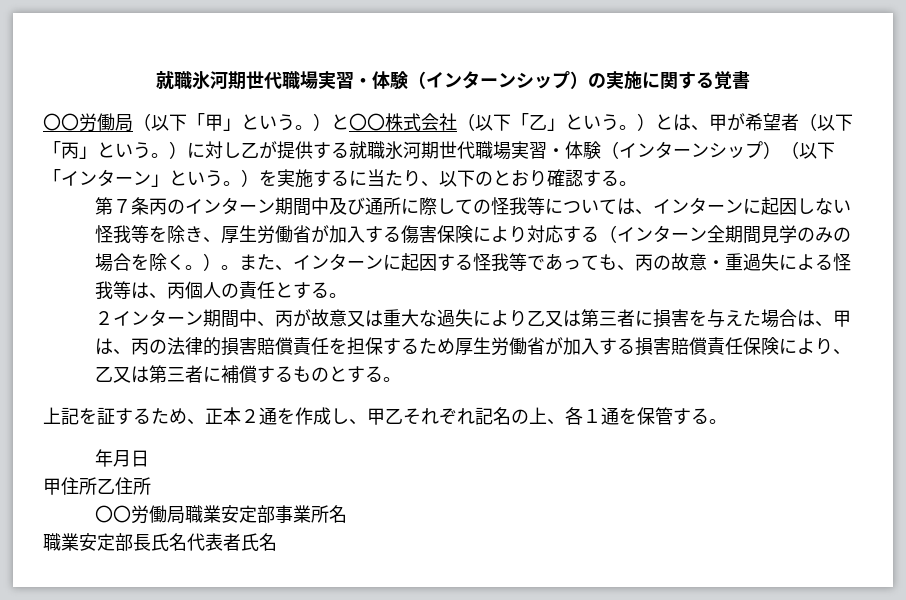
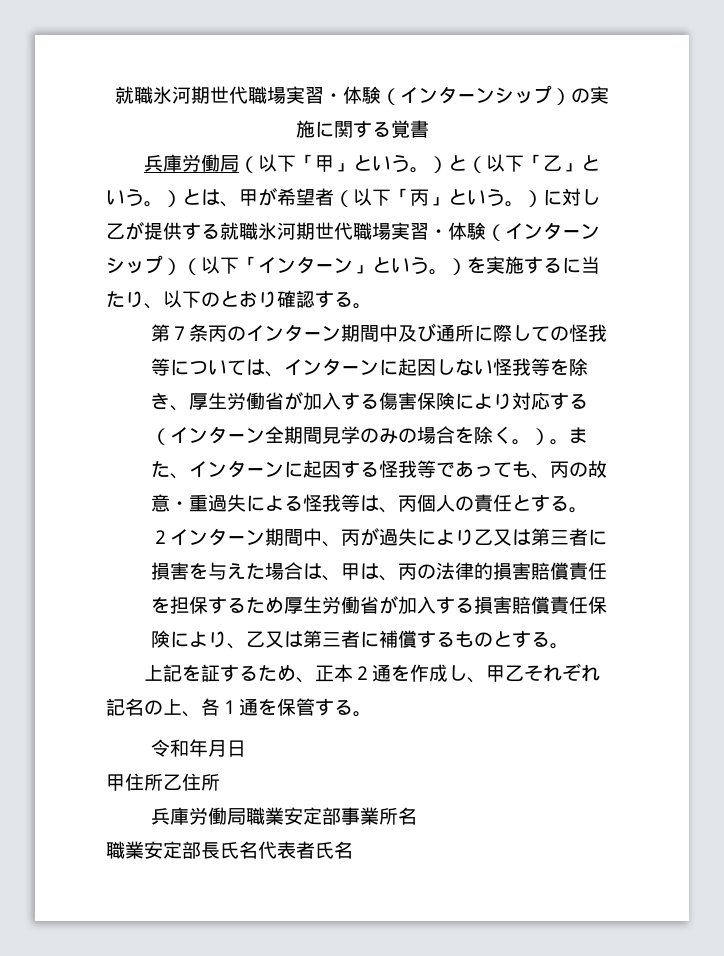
[43,113,79,131] 〇〇 -> [144,154,183,172] 兵庫
[349,113,457,131] 〇〇株式会社 -> (468, 163) none
[311,309,438,327] 故意又は重大な -> (379, 537) none
(727, 421) none -> [150,739,189,757] 令和
[95,505,132,523] 〇〇 -> [150,807,189,825] 兵庫

